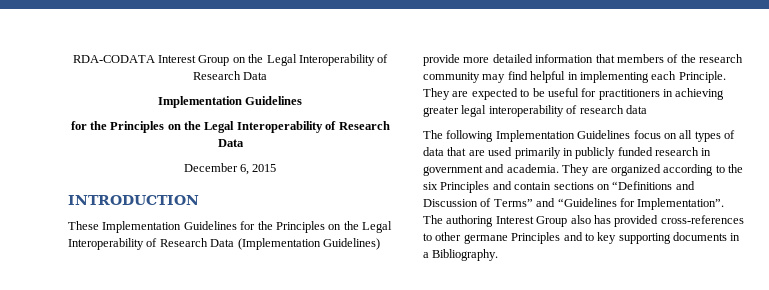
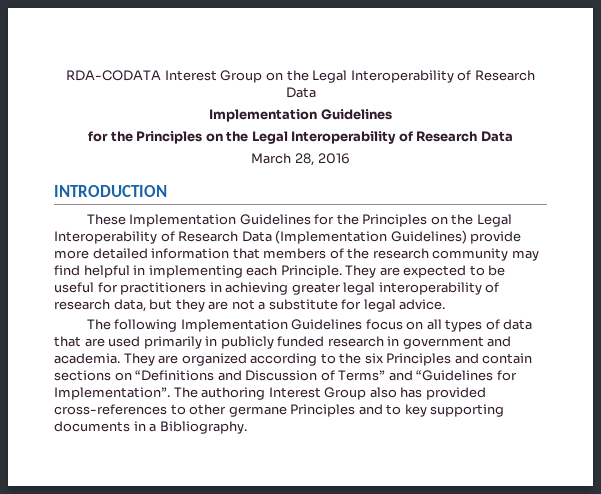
[183,163,277,175] December 6, 2015 -> [251,153,350,166] March 28, 2016
[625,105,647,114] data -> [113,299,446,312] data, but they are not a substitute for legal advice.

